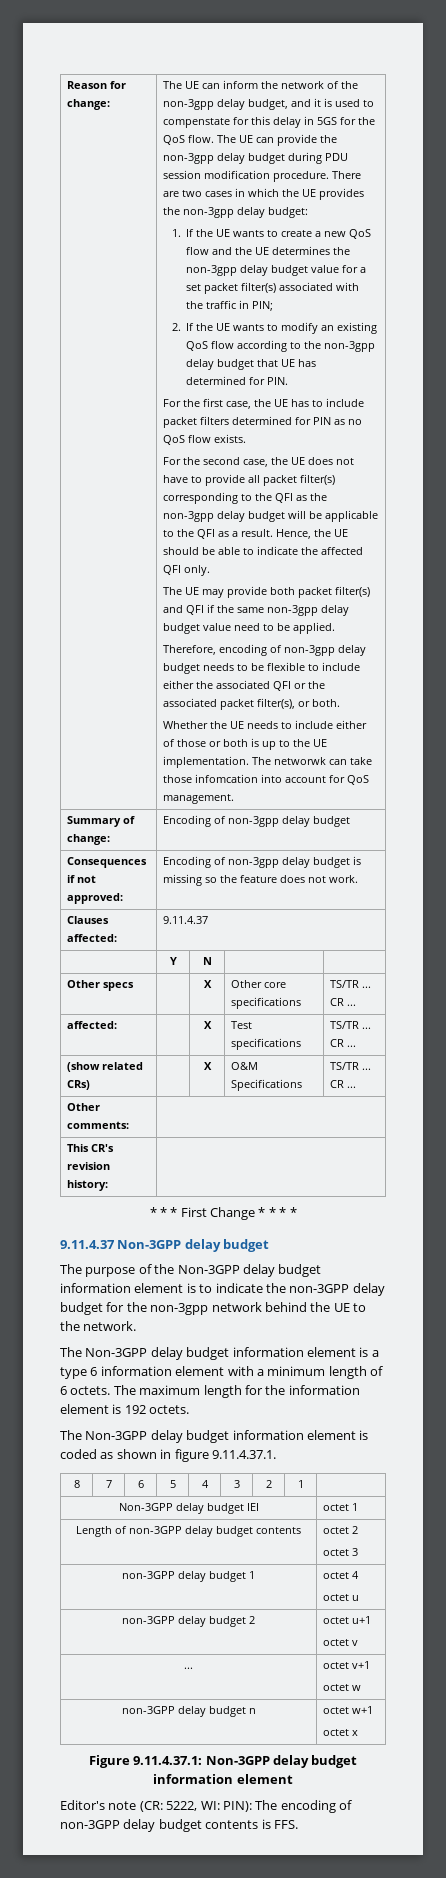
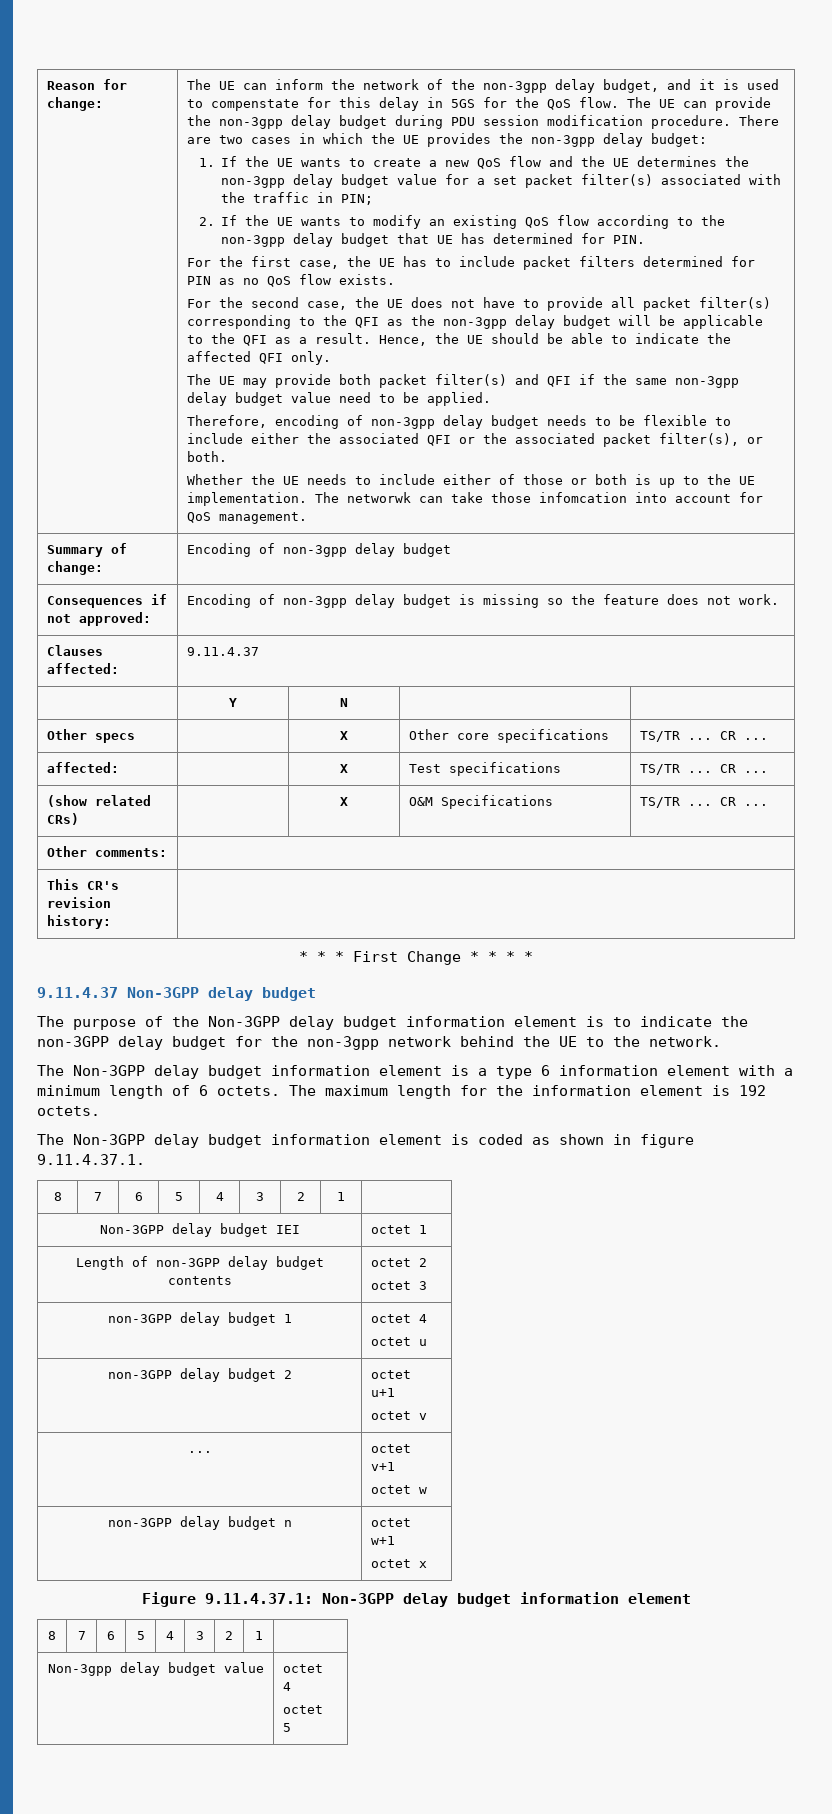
[60,1800,352,1813] [60,1819,298,1832] // Editor's note (CR: 5222, WI: PIN): The encoding of non-3GPP delay budget contents is FFS. -> [48,1631,56,1640] [77,1631,86,1640] [107,1631,115,1640] [136,1631,145,1640] [166,1631,174,1640] [195,1631,204,1640] [225,1631,233,1640] [254,1631,263,1640] [47,1662,264,1676] [283,1664,324,1673] [283,1682,292,1691] [283,1705,324,1714] [283,1723,292,1732] // 8 | 7 | 6 | 5 | 4 | 3 | 2 | 1 | // Non-3gpp delay budget value | octet 4 // octet 5

